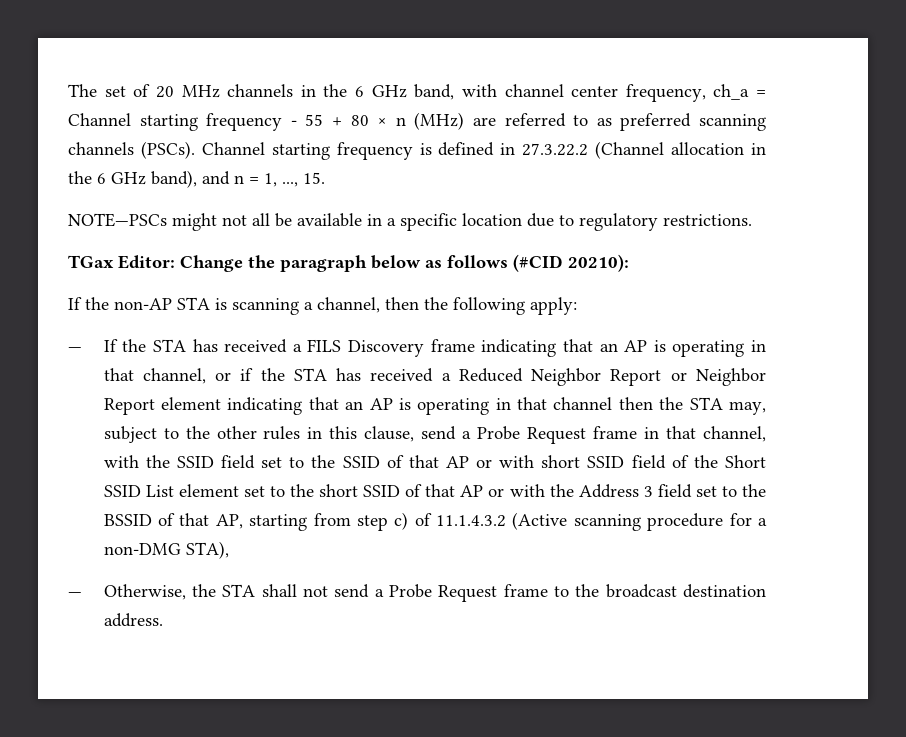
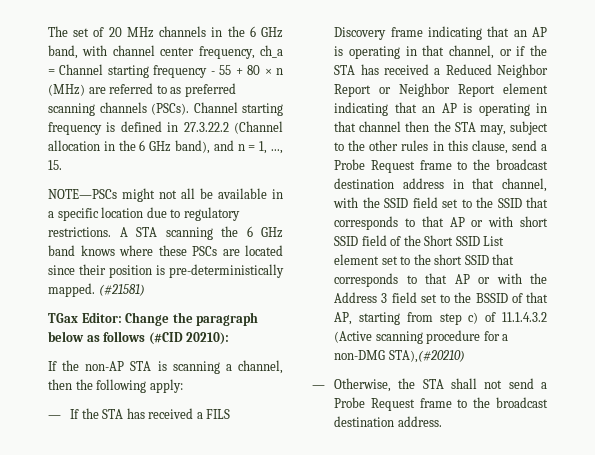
(752, 220) none -> [119,226,283,240] [48,245,283,256] [48,264,284,278] [48,283,145,297] A STA scanning the 6 GHz band knows where these PSCs are located since their position is pre-deterministically mapped. (#21581)
(638, 432) none -> [457,159,548,170] [334,178,444,189] to the broadcast destination address
[386,455,404,468] of -> [526,197,548,208] [334,216,415,230] that corresponds to
[405,484,423,497] of -> [492,254,515,265] [334,273,417,287] that corresponds to
[185,541,229,559] STA), -> [388,350,465,363] STA),(#20210)

